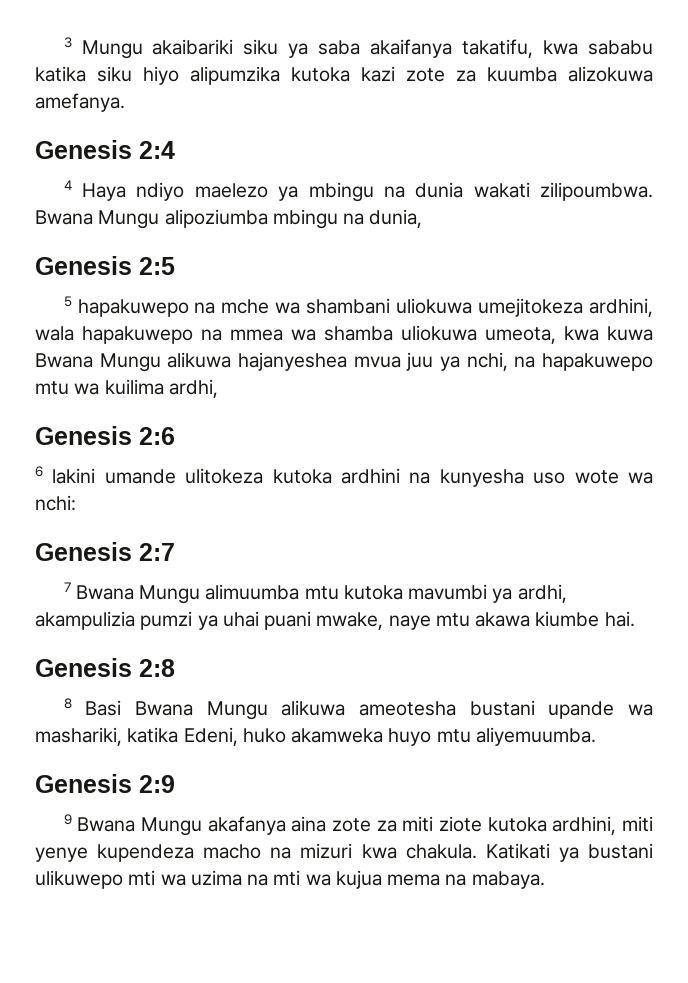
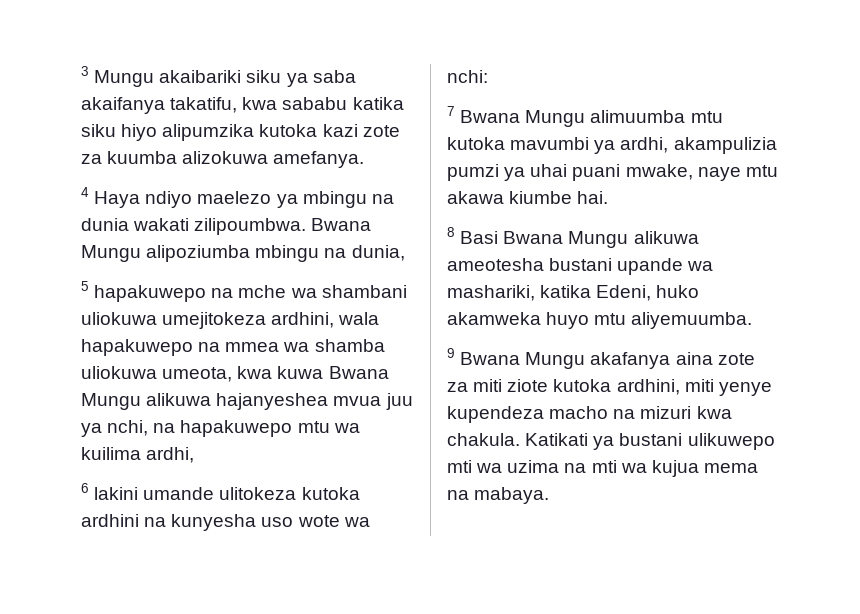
[35,140,175,159] // Genesis 2:4 -> (365, 159) none
[35,256,175,275] // Genesis 2:5 -> (405, 253) none
[35,426,175,445] // Genesis 2:6 -> (195, 455) none
[35,542,175,561] // Genesis 2:7 -> (488, 76) none
[35,658,175,677] // Genesis 2:8 -> (609, 197) none
[35,774,175,793] // Genesis 2:9 -> (753, 320) none

